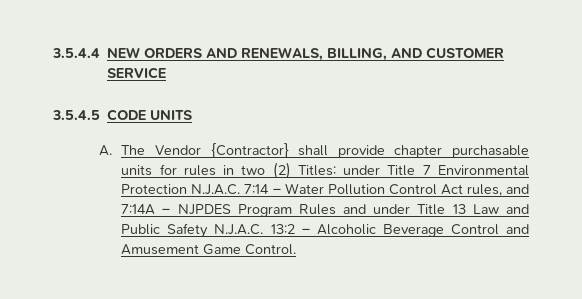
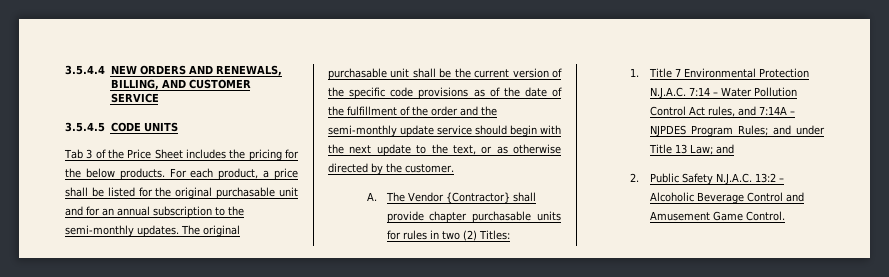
(193, 115) none -> [64,149,299,161] [65,168,298,180] [65,187,298,199] [65,206,244,218] [65,225,240,237] [328,68,562,80] [328,87,562,99] [328,106,497,116] [328,125,561,137] [328,144,561,156] [328,163,454,175] // Tab 3 of the Price Sheet includes the pricing for the below products. For each product, a price shall be listed for the original purchasable unit and for an annual subscription to the semi-monthly updates. The original purchasable unit shall be the current version of the specific code provisions as of the date of the fulfillment of the order and the semi-monthly update service should begin with the next update to the text, or as otherwise directed by the customer.
[343,165,381,175] under -> [630,68,640,77] // 1.
[298,204,336,215] Rules -> [737,125,768,136] Rules;
[472,204,529,214] Law and -> [689,144,734,155] [630,173,640,182] Law; and // 2.

